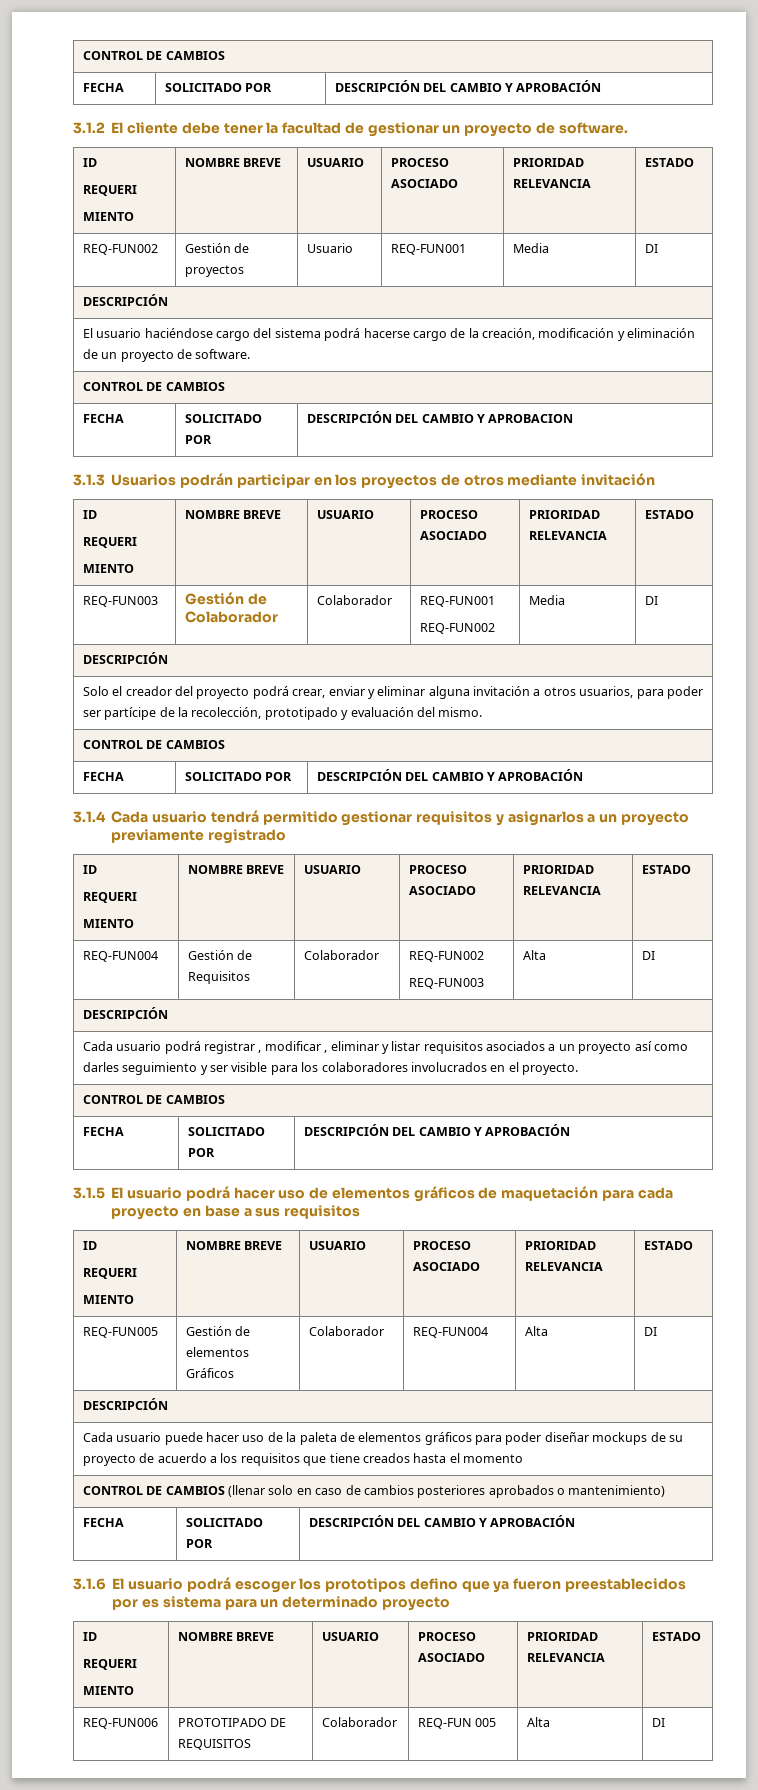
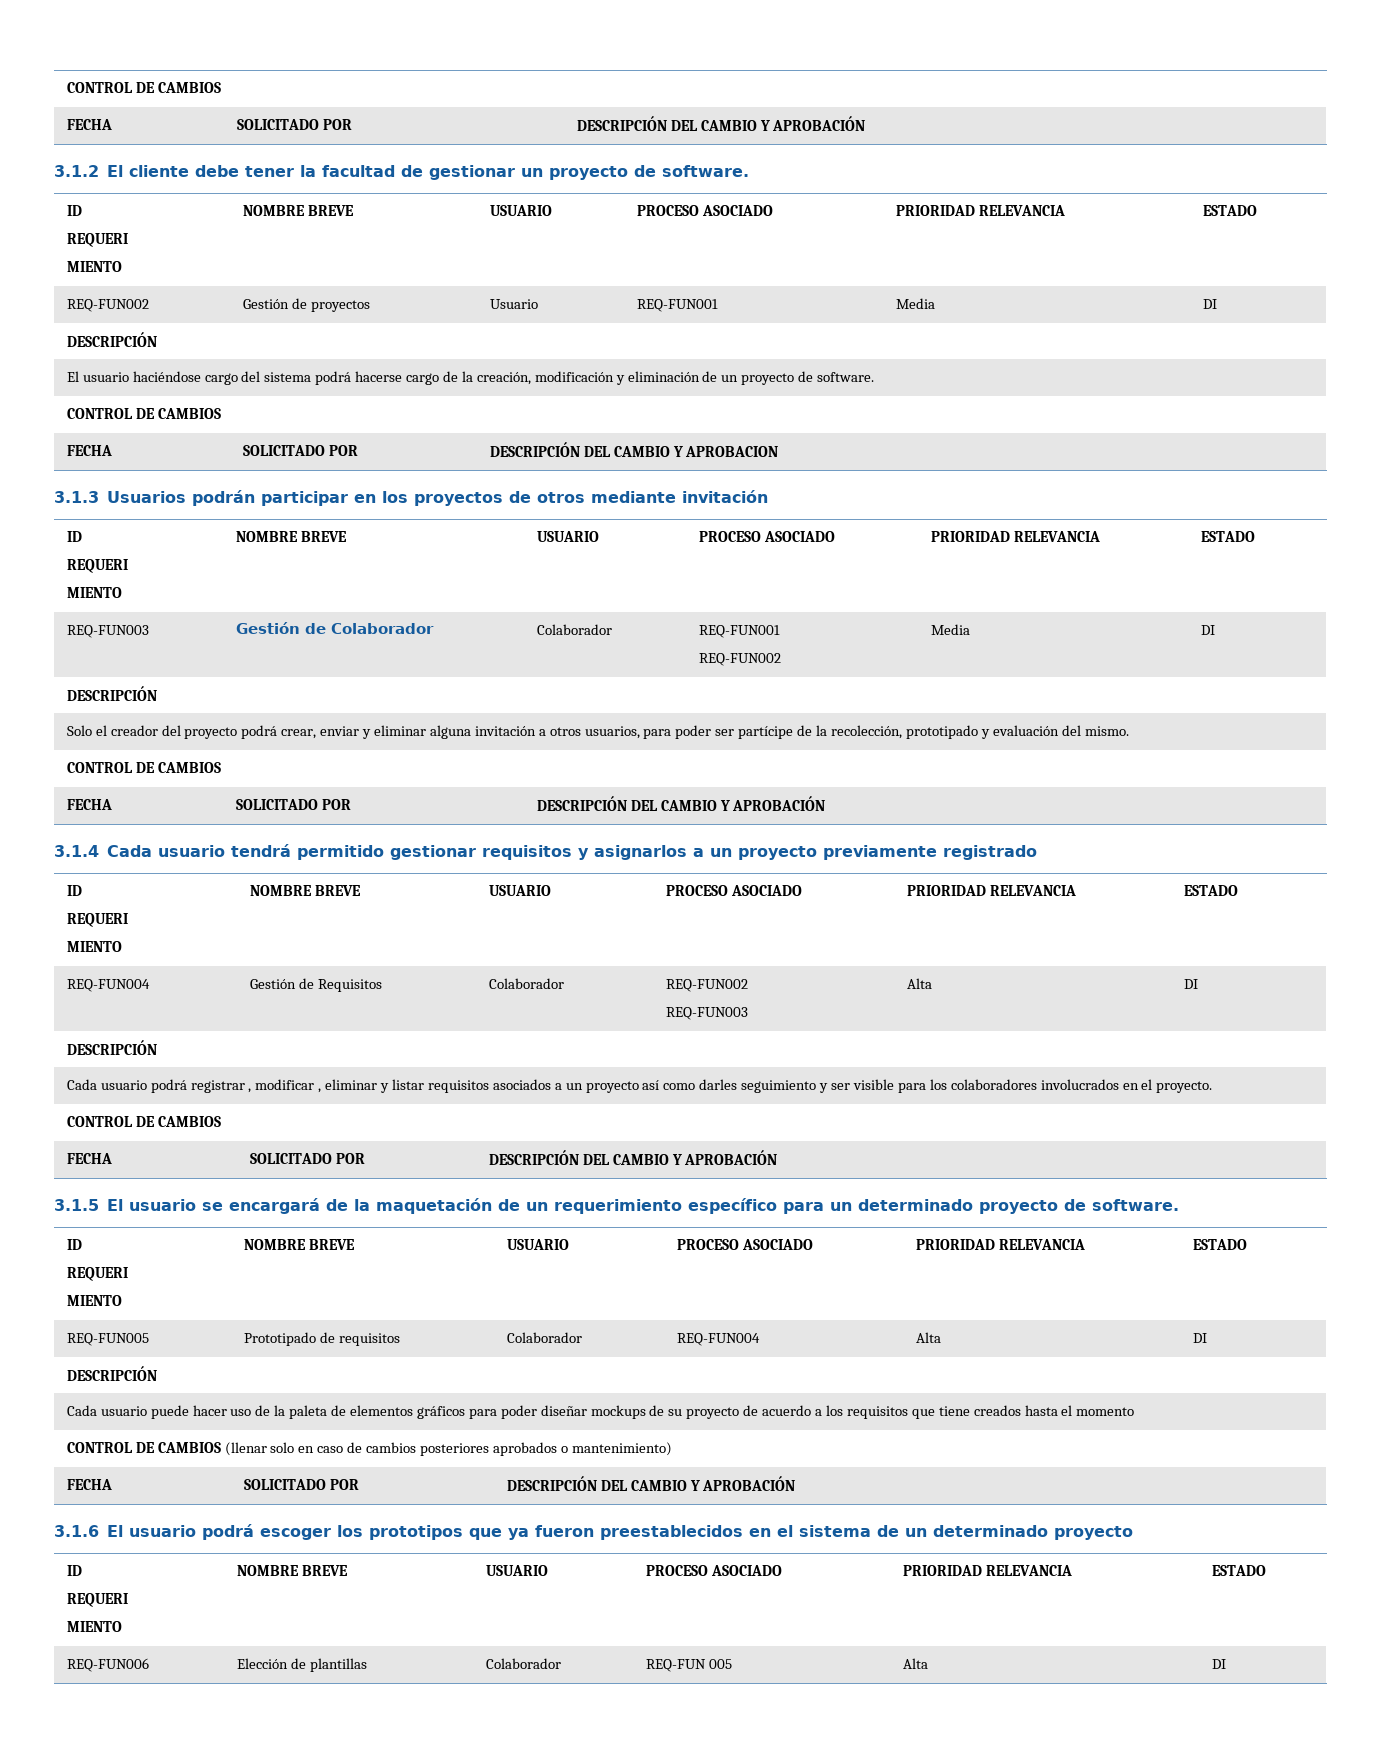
[185,1186,673,1202] [111,1205,361,1220] podrá hacer uso de elementos gráficos de maquetación para cada proyecto en base a sus requisitos -> [202,1198,1179,1214] se encargará de la maquetación de un requerimiento específico para un determinado proyecto de software.
[185,1326,251,1336] [185,1347,249,1357] [185,1368,234,1378] Gestión de elementos Gráficos -> [243,1332,400,1346] Prototipado de requisitos
[409,1578,458,1590] defino -> (463, 1532) none
[112,1596,257,1610] por es sistema para -> [749,1525,899,1537] en el sistema de
[177,1718,287,1727] [177,1739,251,1750] PROTOTIPADO DE REQUISITOS -> [236,1658,367,1672] Elección de plantillas

